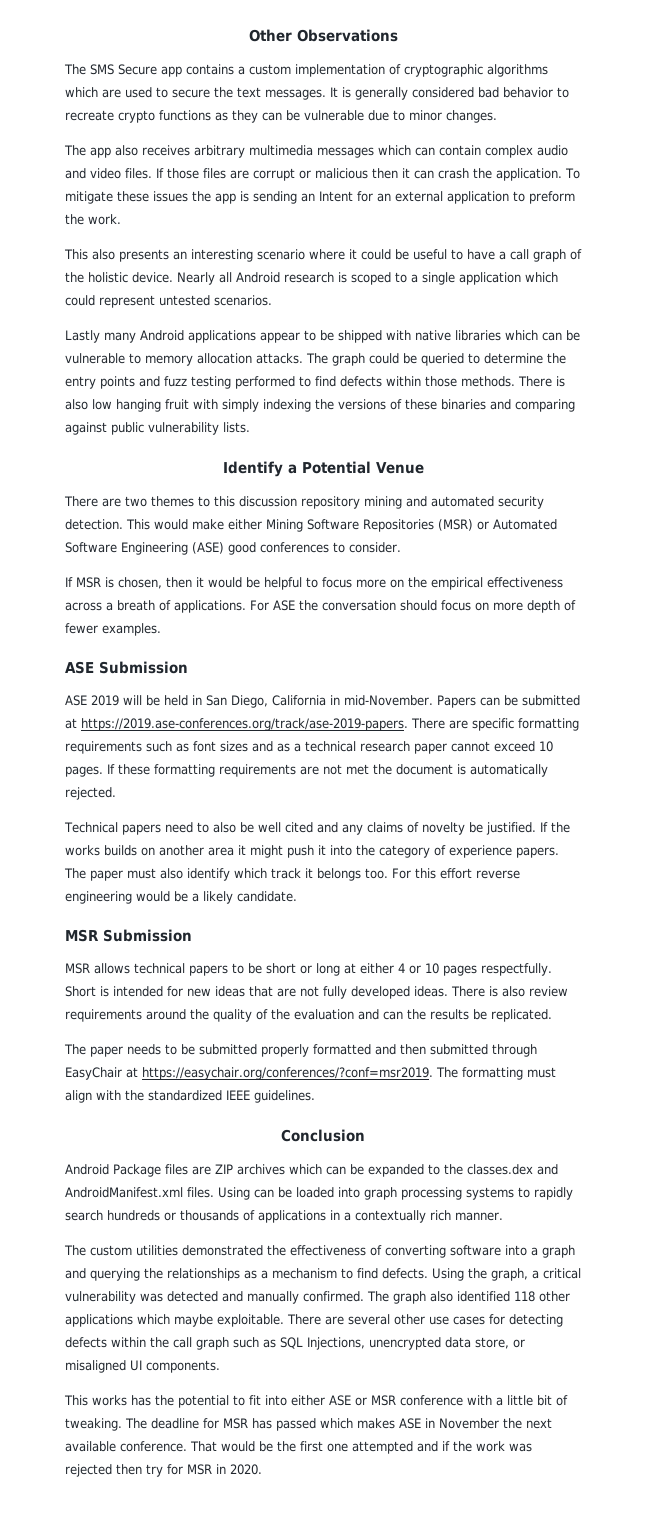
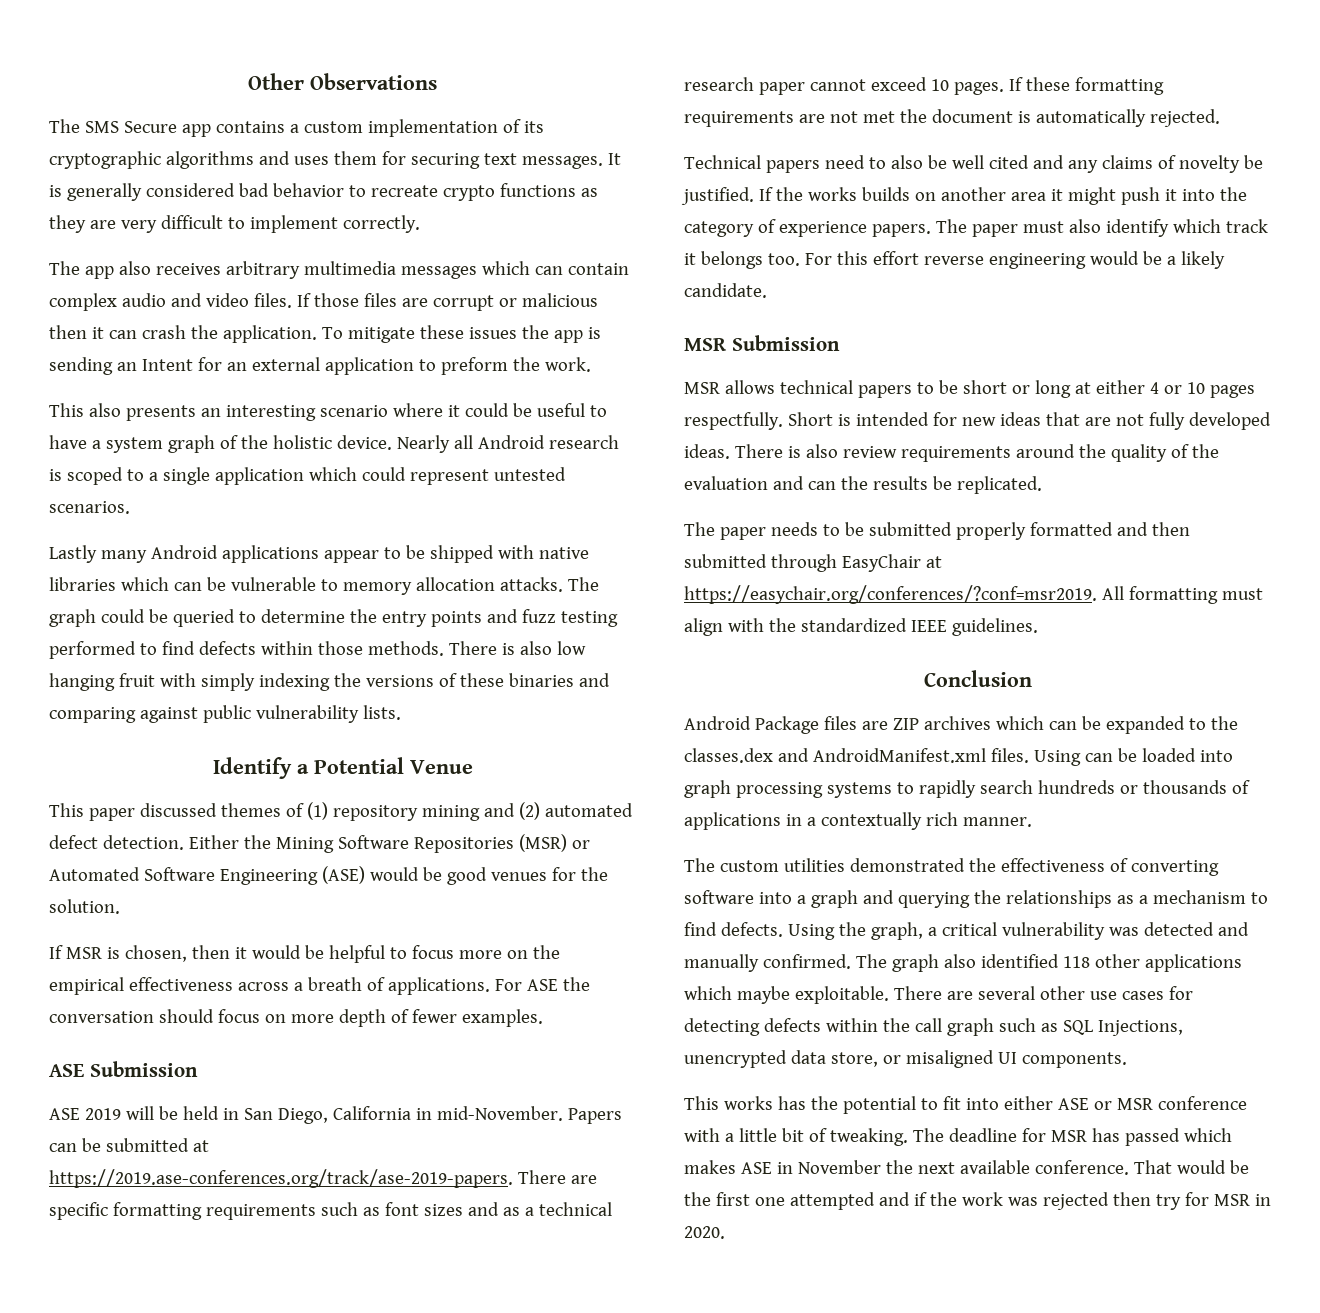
(401, 69) none -> [523,121,544,133] its
[65,87,233,98] which are used to secure the -> [258,151,480,169] and uses them for securing
[262,110,497,123] can be vulnerable due to minor changes. -> [89,215,420,233] are very difficult to implement correctly.
[510,249,529,260] call -> [105,437,163,453] system
[64,496,544,509] [65,519,262,530] There are two themes to this discussion repository mining and automated security detection. This would make either -> [49,802,633,821] [49,835,271,850] This paper discussed themes of (1) repository mining and (2) automated defect detection. Either the
[228,542,401,555] good conferences to consider. -> [369,867,608,885] [49,899,120,914] would be good venues for the solution.
[435,1067,458,1078] The -> [1101,586,1124,600] All

